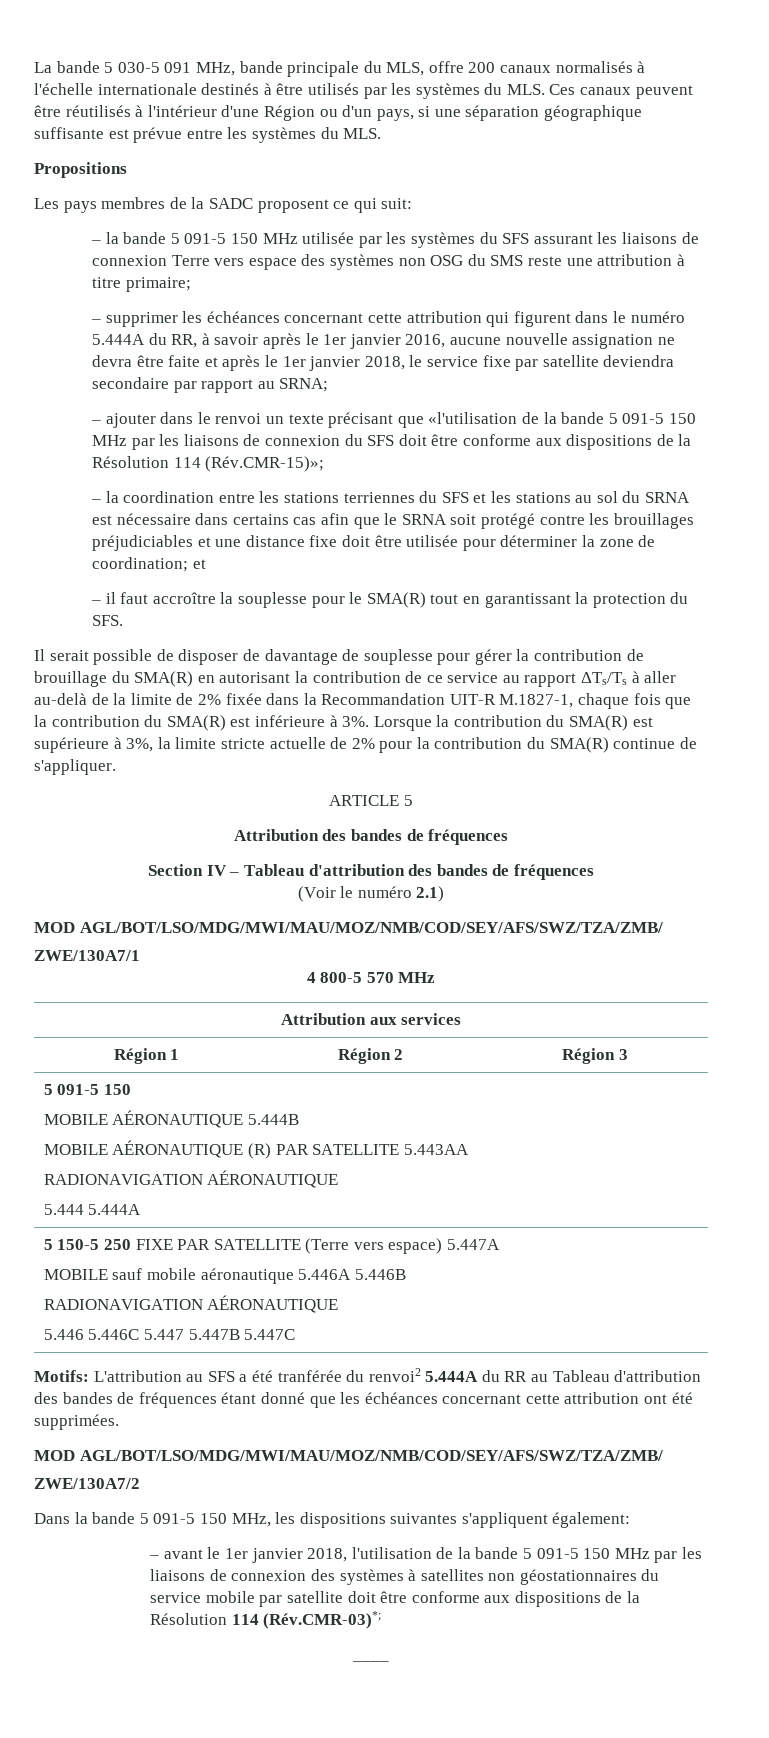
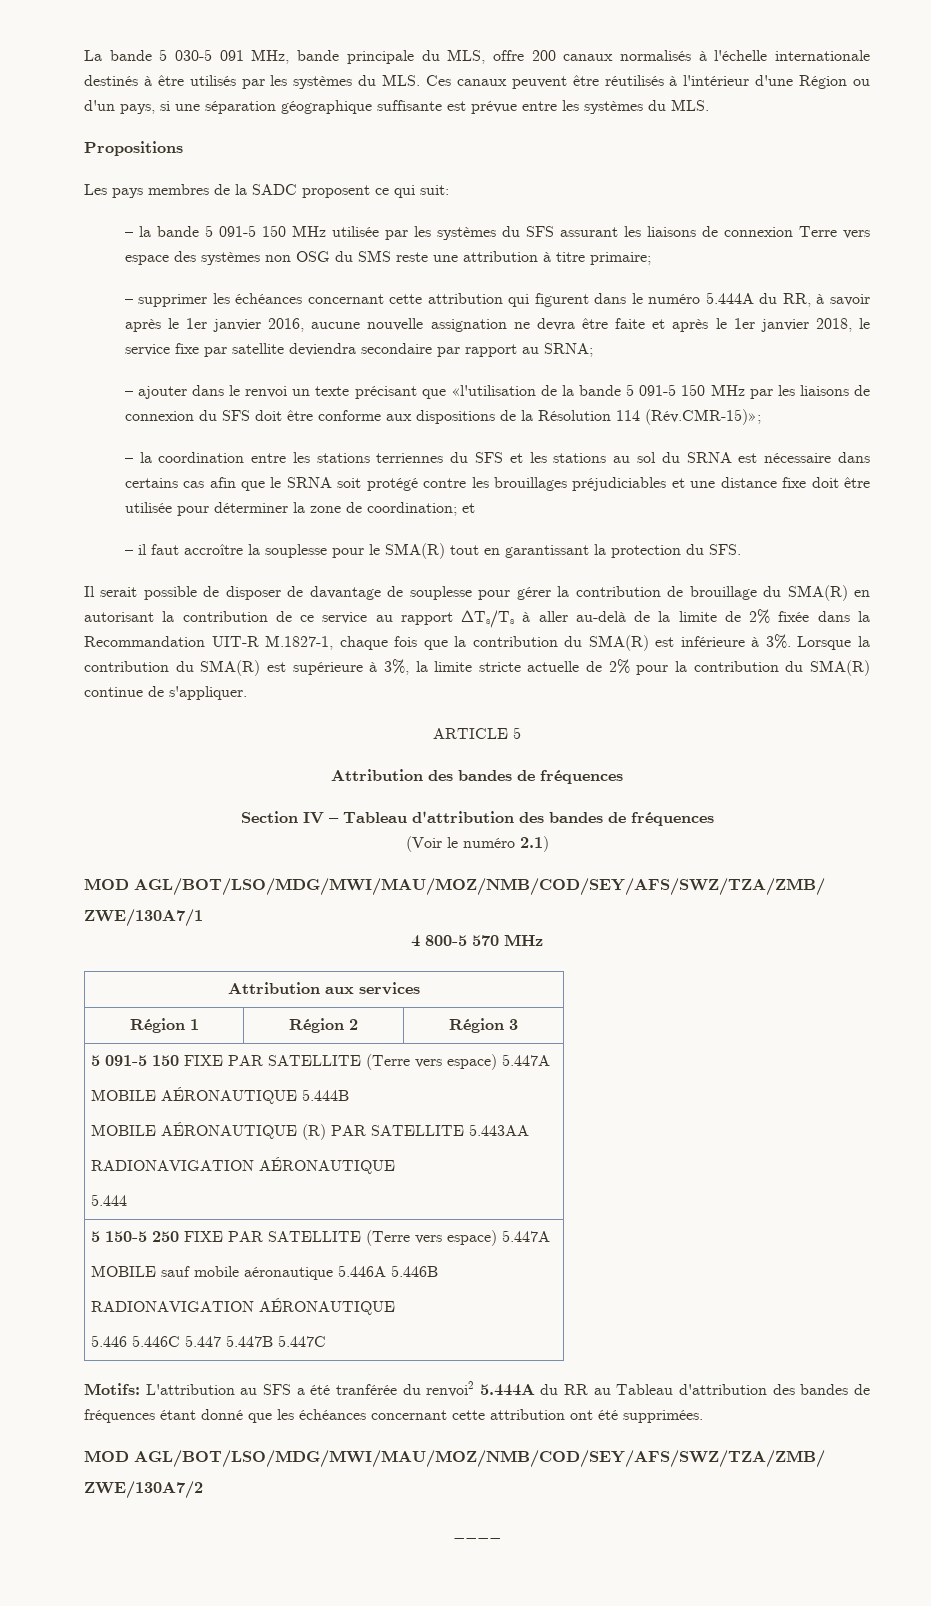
(131, 1089) none -> [183,1054,550,1070] FIXE PAR SATELLITE (Terre vers espace) 5.447A
[88,1204,142,1215] 5.444A -> (127, 1200) none
[34,1512,631,1528] [149,1547,703,1563] [150,1569,660,1585] [150,1591,641,1607] [150,1611,382,1629] // Dans la bande 5 091-5 150 MHz, les dispositions suivantes s'appliquent également: // – avant le 1er janvier 2018, l'utilisation de la bande 5 091-5 150 MHz par les liaisons de connexion des systèmes à satellites non géostationnaires du service mobile par satellite doit être conforme aux dispositions de la Résolution 114 (Rév.CMR-03)*; -> (203, 1490) none

